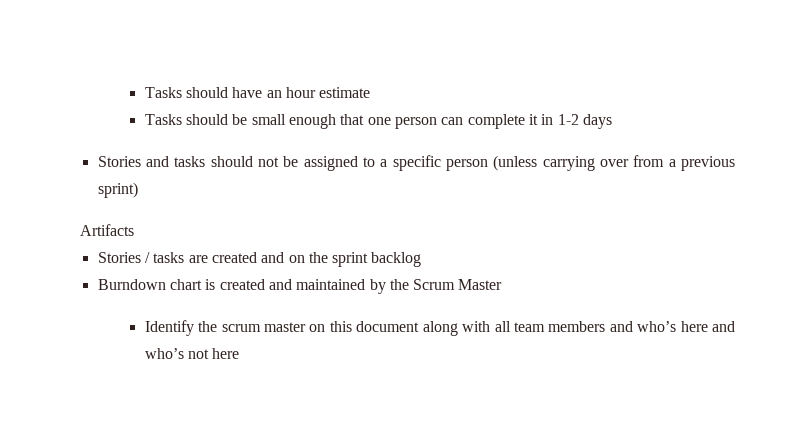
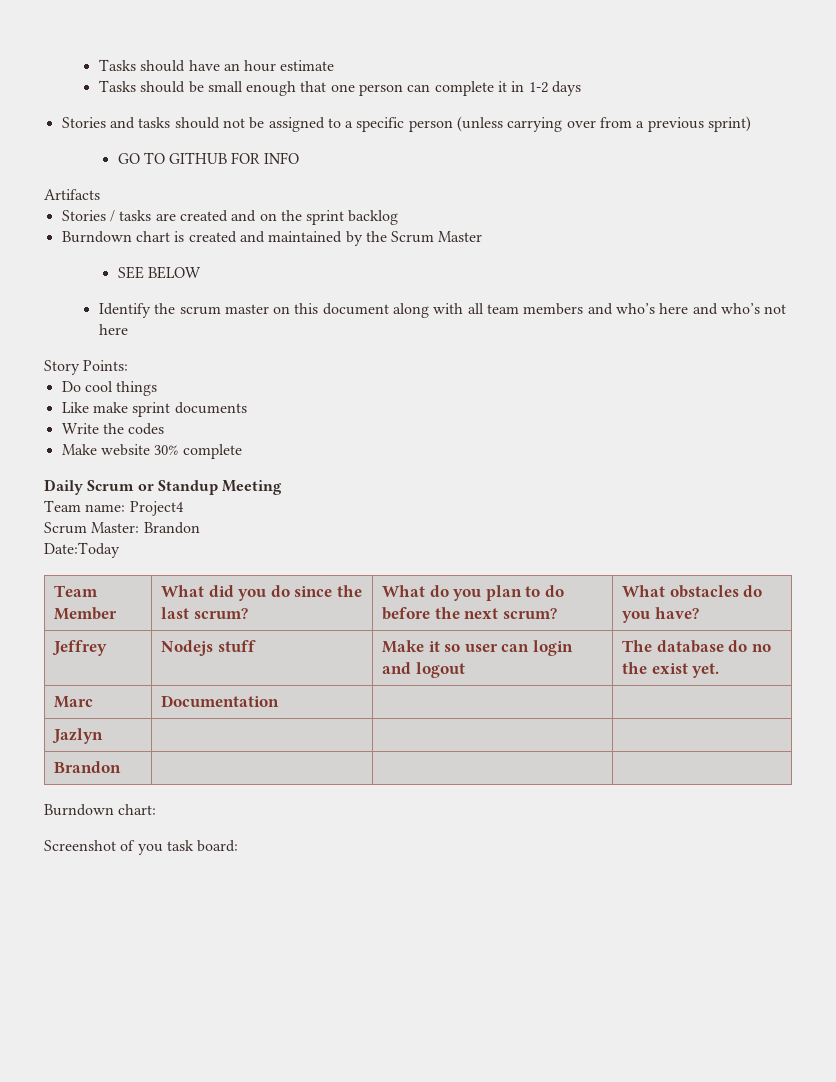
(138, 190) none -> [117,152,299,164] // GO TO GITHUB FOR INFO
(503, 284) none -> [117,266,201,279] // SEE BELOW
(240, 353) none -> [44,360,129,375] [61,381,158,396] [61,402,247,417] [61,423,165,435] [61,444,242,459] [44,479,283,495] [44,500,184,516] [44,522,200,534] [44,542,120,558] [54,585,99,597] [54,607,118,620] [161,585,362,601] [161,607,248,619] [382,585,564,601] [382,607,557,620] [622,585,763,598] [622,607,699,623] [52,640,108,656] [161,640,256,656] [382,640,573,656] [382,662,465,678] [622,640,771,653] [622,662,720,678] [54,696,94,708] [161,695,280,707] [52,728,104,744] [54,761,122,773] [44,804,157,816] [44,840,239,855] // Story Points: // Do cool things // Like make sprint documents // Write the codes // Make website 30% complete // Daily Scrum or Standup Meeting // Team name: Project4 // Scrum Master: Brandon // Date:Today // Team Member | What did you do since the last scrum? | What do you plan to do before the next scrum? | What obstacles do you have? // Jeffrey | Nodejs stuff | Make it so user can login and logout | The database do no the exist yet. // Marc | Documentation | | // Jazlyn | | | // Brandon | | | // Burndown chart: // Screenshot of you task board:

